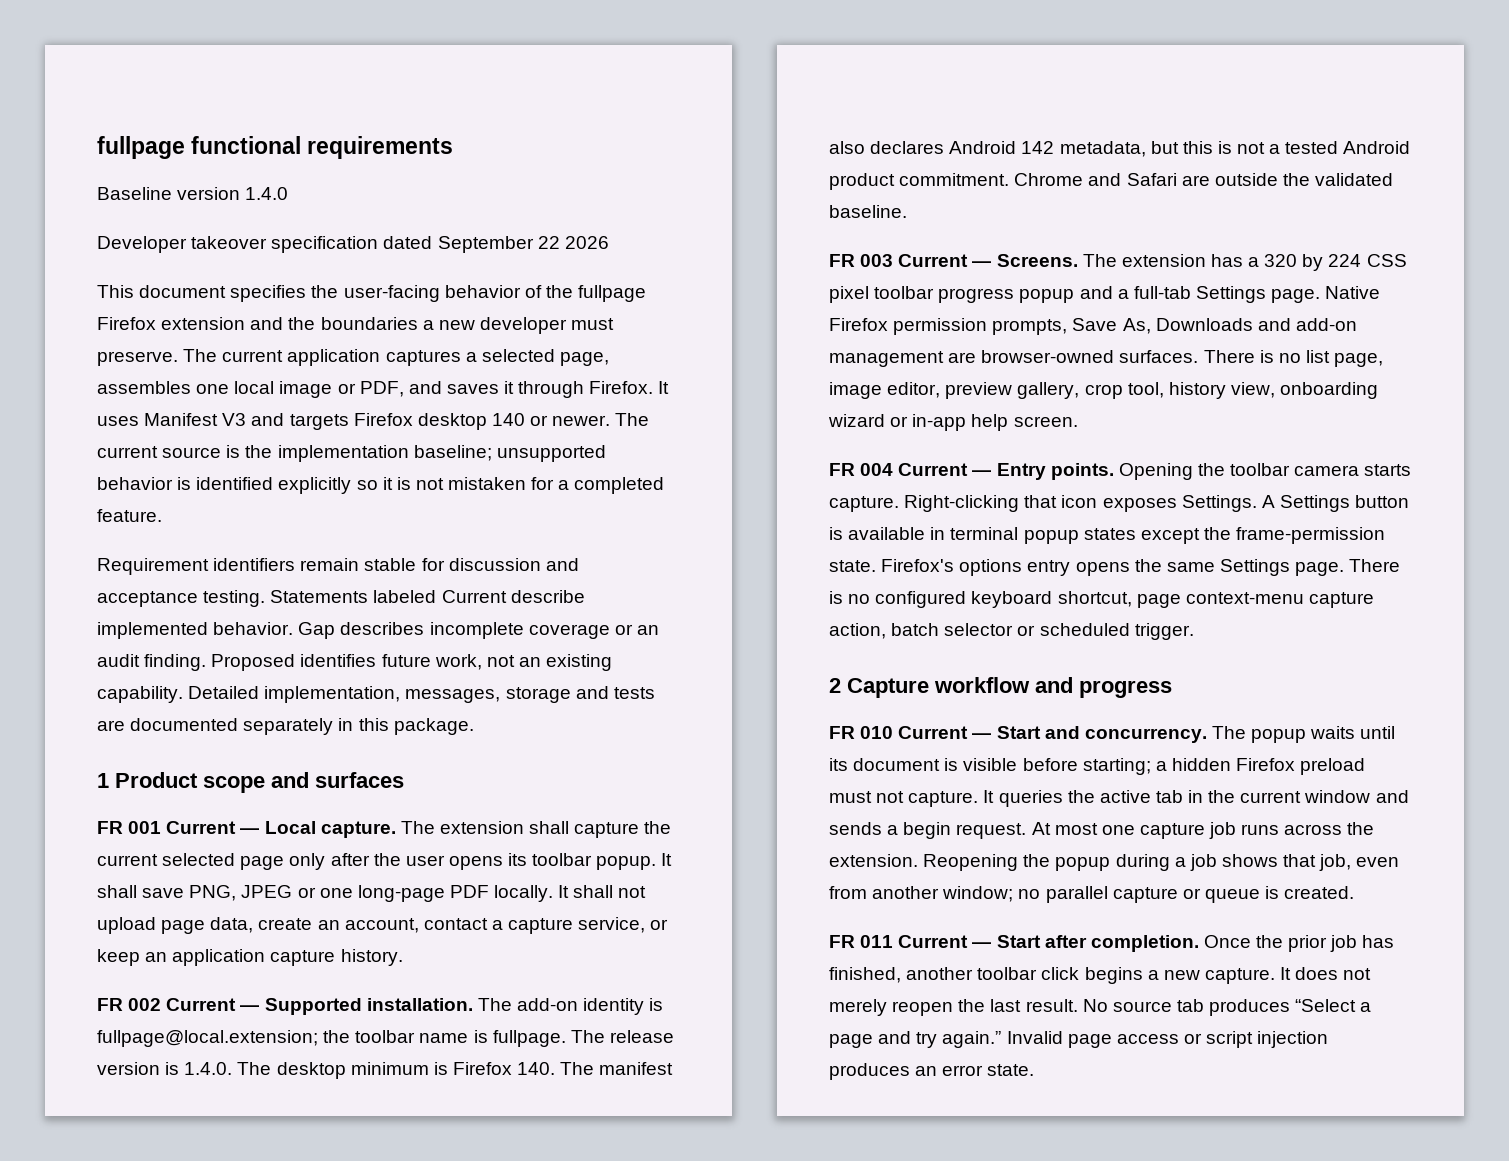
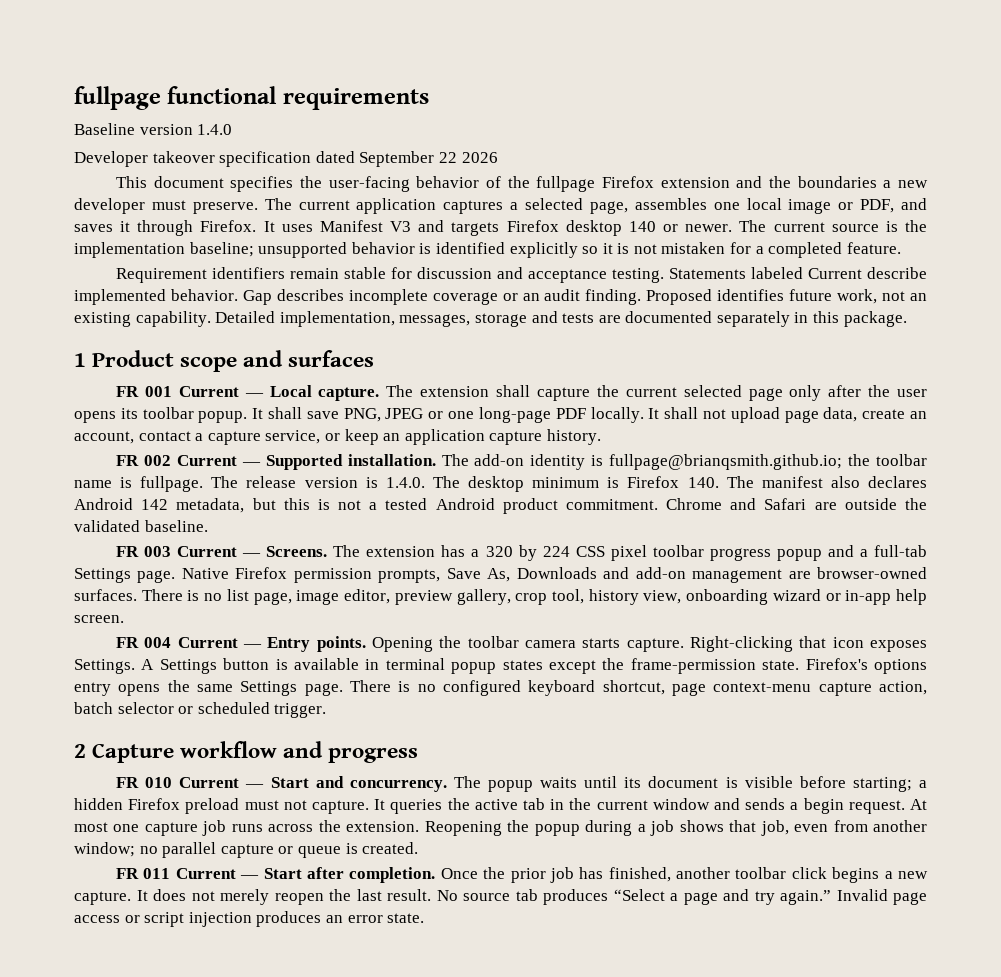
[97,1030,318,1047] fullpage@local.extension; -> [609,454,843,470] fullpage@brianqsmith.github.io;

